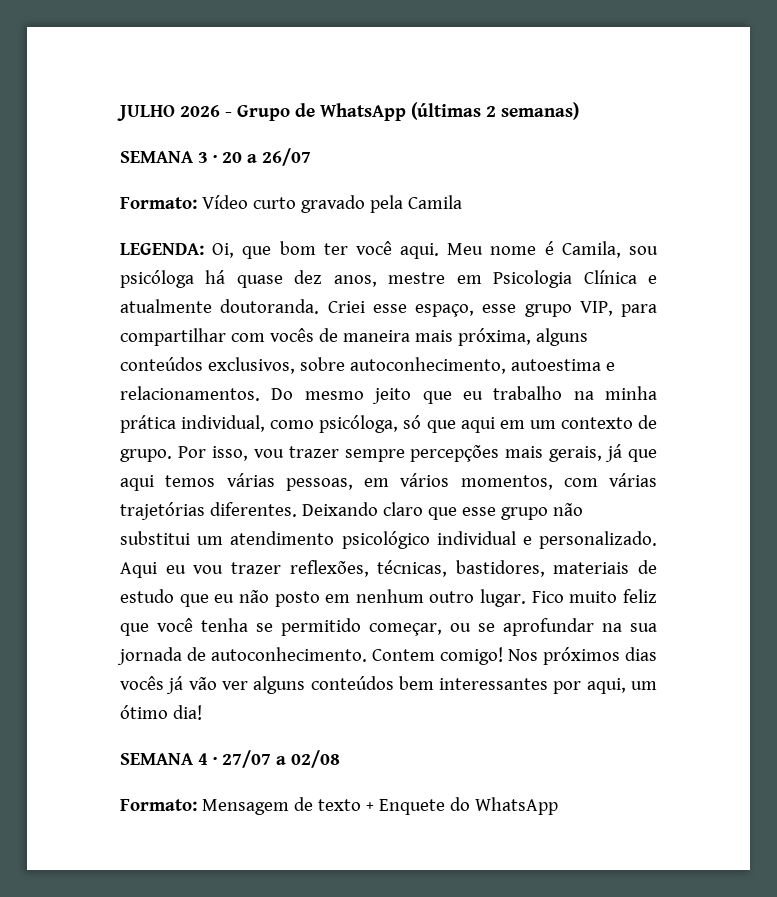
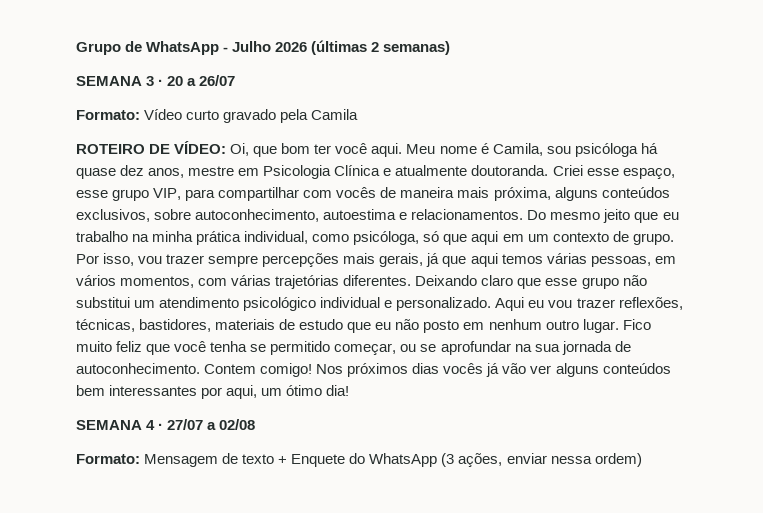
[117,103,406,121] JULHO 2026 - Grupo de WhatsApp -> [76,41,308,55] Grupo de WhatsApp - Julho 2026
[120,243,204,255] LEGENDA: -> [76,141,227,154] ROTEIRO DE VÍDEO:
(558, 806) none -> [441,453,642,467] (3 ações, enviar nessa ordem)

